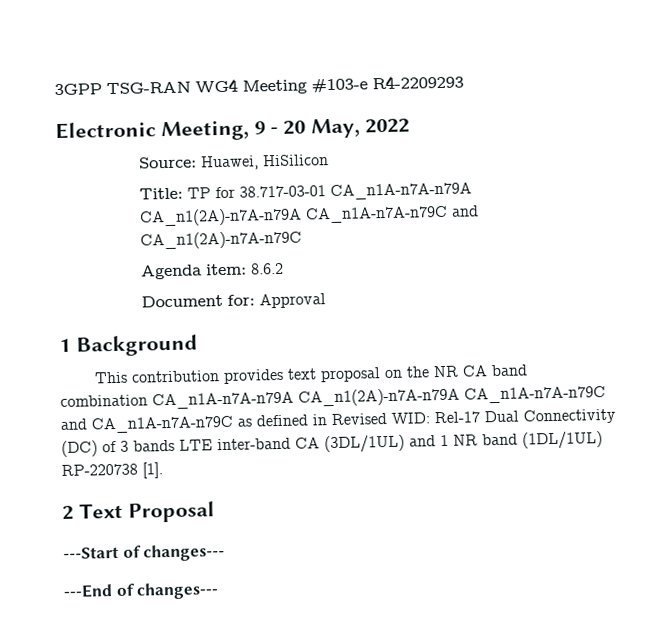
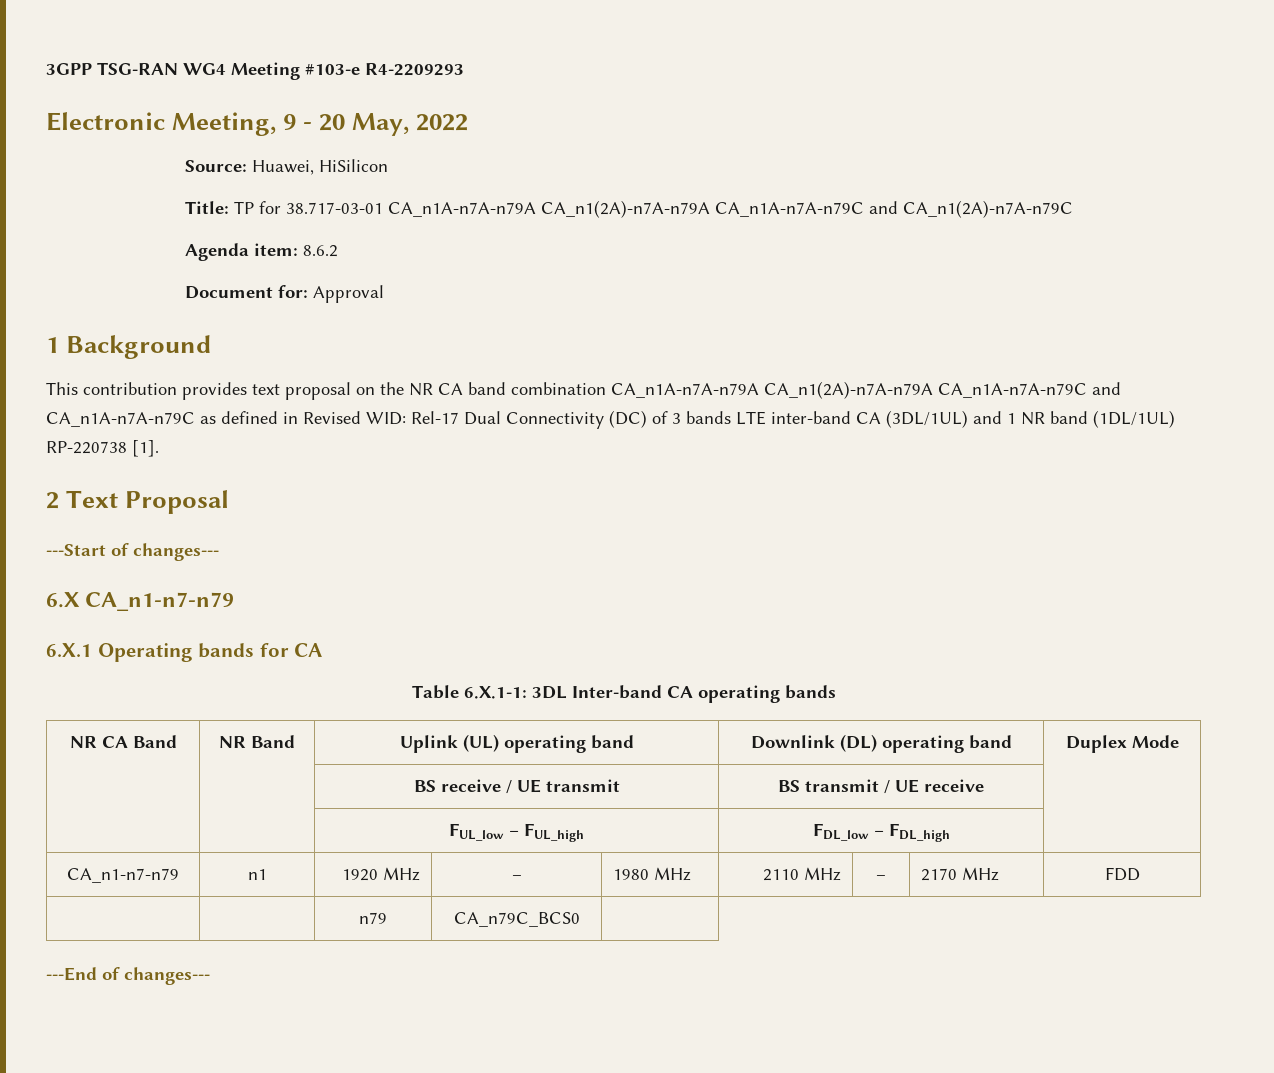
(226, 552) none -> [46,592,235,611] [46,643,323,662] [411,685,836,703] [69,735,177,748] [219,735,295,748] [399,734,634,753] [750,734,1012,753] [1065,735,1179,753] [413,779,620,794] [778,779,984,794] [449,823,584,842] [812,823,950,842] [67,868,179,883] [247,869,267,880] [341,867,420,881] [511,875,522,880] [613,867,692,881] [762,867,841,881] [876,875,886,880] [921,867,1000,881] [1104,867,1140,881] [359,912,387,924] [453,912,580,927] // 6.X CA_n1-n7-n79 // 6.X.1 Operating bands for CA // Table 6.X.1-1: 3DL Inter-band CA operating bands // NR CA Band | NR Band | Uplink (UL) operating band | Downlink (DL) operating band | Duplex Mode // | | BS receive / UE transmit | BS transmit / UE receive | // | | FUL_low – FUL_high | FDL_low – FDL_high | // CA_n1-n7-n79 | n1 | 1920 MHz | – | 1980 MHz | 2110 MHz | – | 2170 MHz | FDD // | | n79 | CA_n79C_BCS0 |

